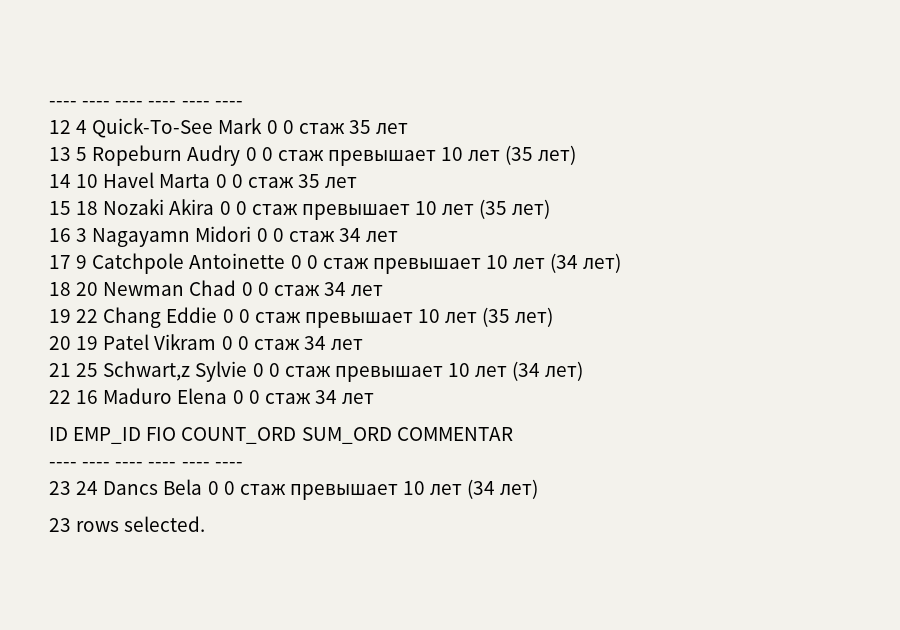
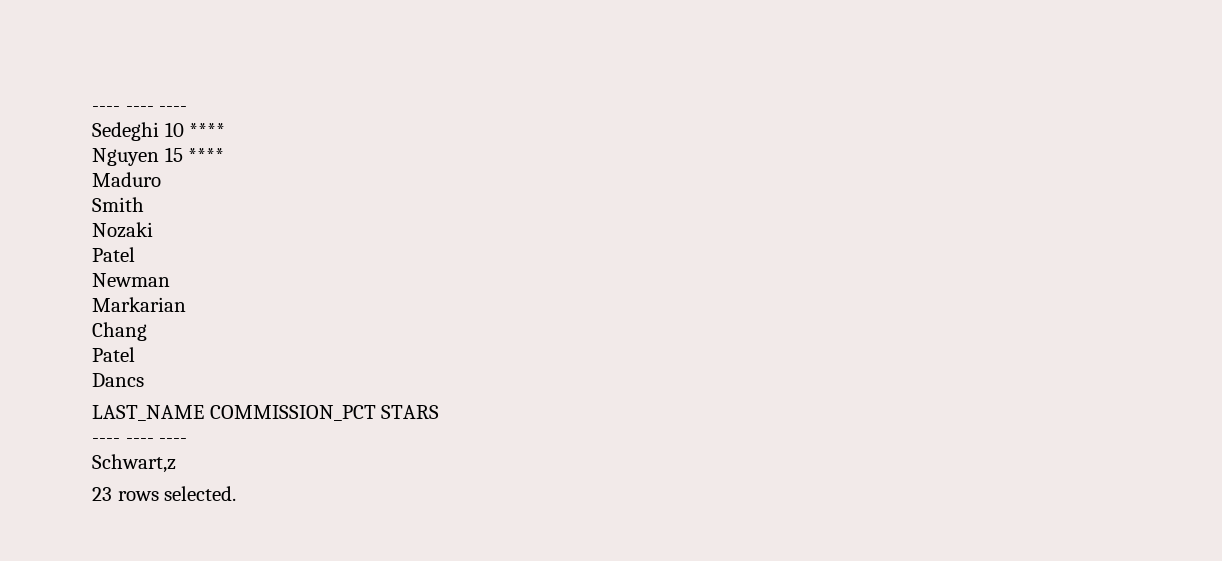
[49,101,243,107] [49,118,409,138] [49,145,577,166] [49,172,358,188] [49,199,551,220] [49,226,399,247] [49,253,622,274] [49,280,384,296] [49,307,554,328] [49,334,364,350] [49,361,584,382] [49,388,375,404] [49,427,513,444] [49,462,243,468] [49,479,539,500] ---- ---- ---- ---- ---- ---- // 12 4 Quick-To-See Mark 0 0 стаж 35 лет // 13 5 Ropeburn Audry 0 0 стаж превышает 10 лет (35 лет) // 14 10 Havel Marta 0 0 стаж 35 лет // 15 18 Nozaki Akira 0 0 стаж превышает 10 лет (35 лет) // 16 3 Nagayamn Midori 0 0 стаж 34 лет // 17 9 Catchpole Antoinette 0 0 стаж превышает 10 лет (34 лет) // 18 20 Newman Chad 0 0 стаж 34 лет // 19 22 Chang Eddie 0 0 стаж превышает 10 лет (35 лет) // 20 19 Patel Vikram 0 0 стаж 34 лет // 21 25 Schwart,z Sylvie 0 0 стаж превышает 10 лет (34 лет) // 22 16 Maduro Elena 0 0 стаж 34 лет // ID EMP_ID FIO COUNT_ORD SUM_ORD COMMENTAR // ---- ---- ---- ---- ---- ---- // 23 24 Dancs Bela 0 0 стаж превышает 10 лет (34 лет) -> [92,106,188,112] [92,122,226,141] [92,147,225,166] [92,172,161,187] [92,197,144,212] [92,222,153,238] [92,247,135,262] [92,273,170,287] [92,297,186,312] [92,322,147,341] [92,347,135,362] [92,373,144,387] [92,405,440,421] [92,438,188,444] [92,454,176,473] ---- ---- ---- // Sedeghi 10 **** // Nguyen 15 **** // Maduro // Smith // Nozaki // Patel // Newman // Markarian // Chang // Patel // Dancs // LAST_NAME COMMISSION_PCT STARS // ---- ---- ---- // Schwart,z

